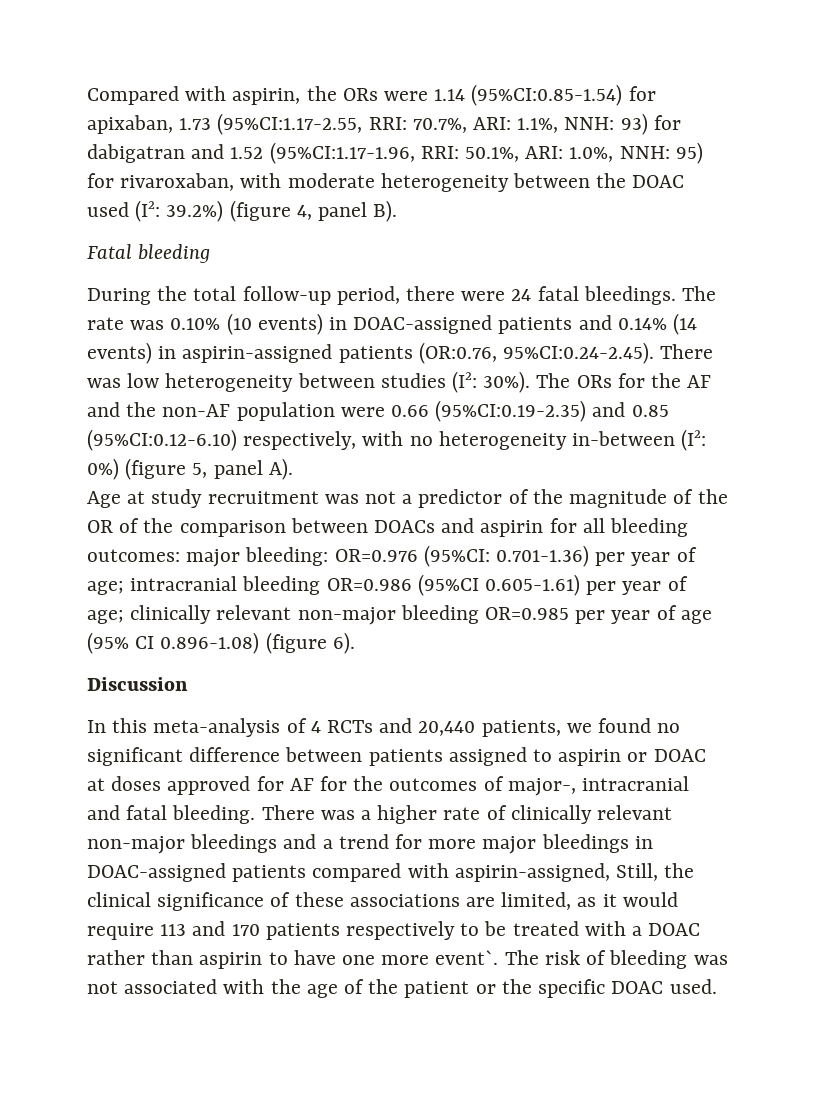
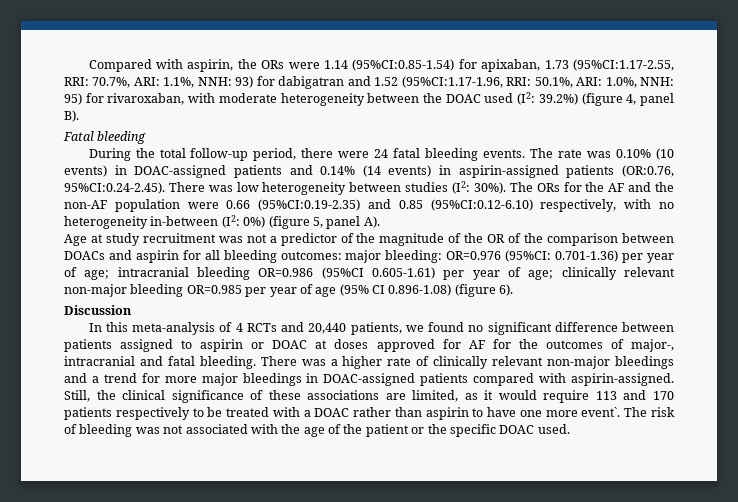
[583,286,676,305] bleedings. -> [425,148,526,161] bleeding events.
[454,863,610,882] aspirin-assigned, -> [571,373,674,386] aspirin-assigned.

